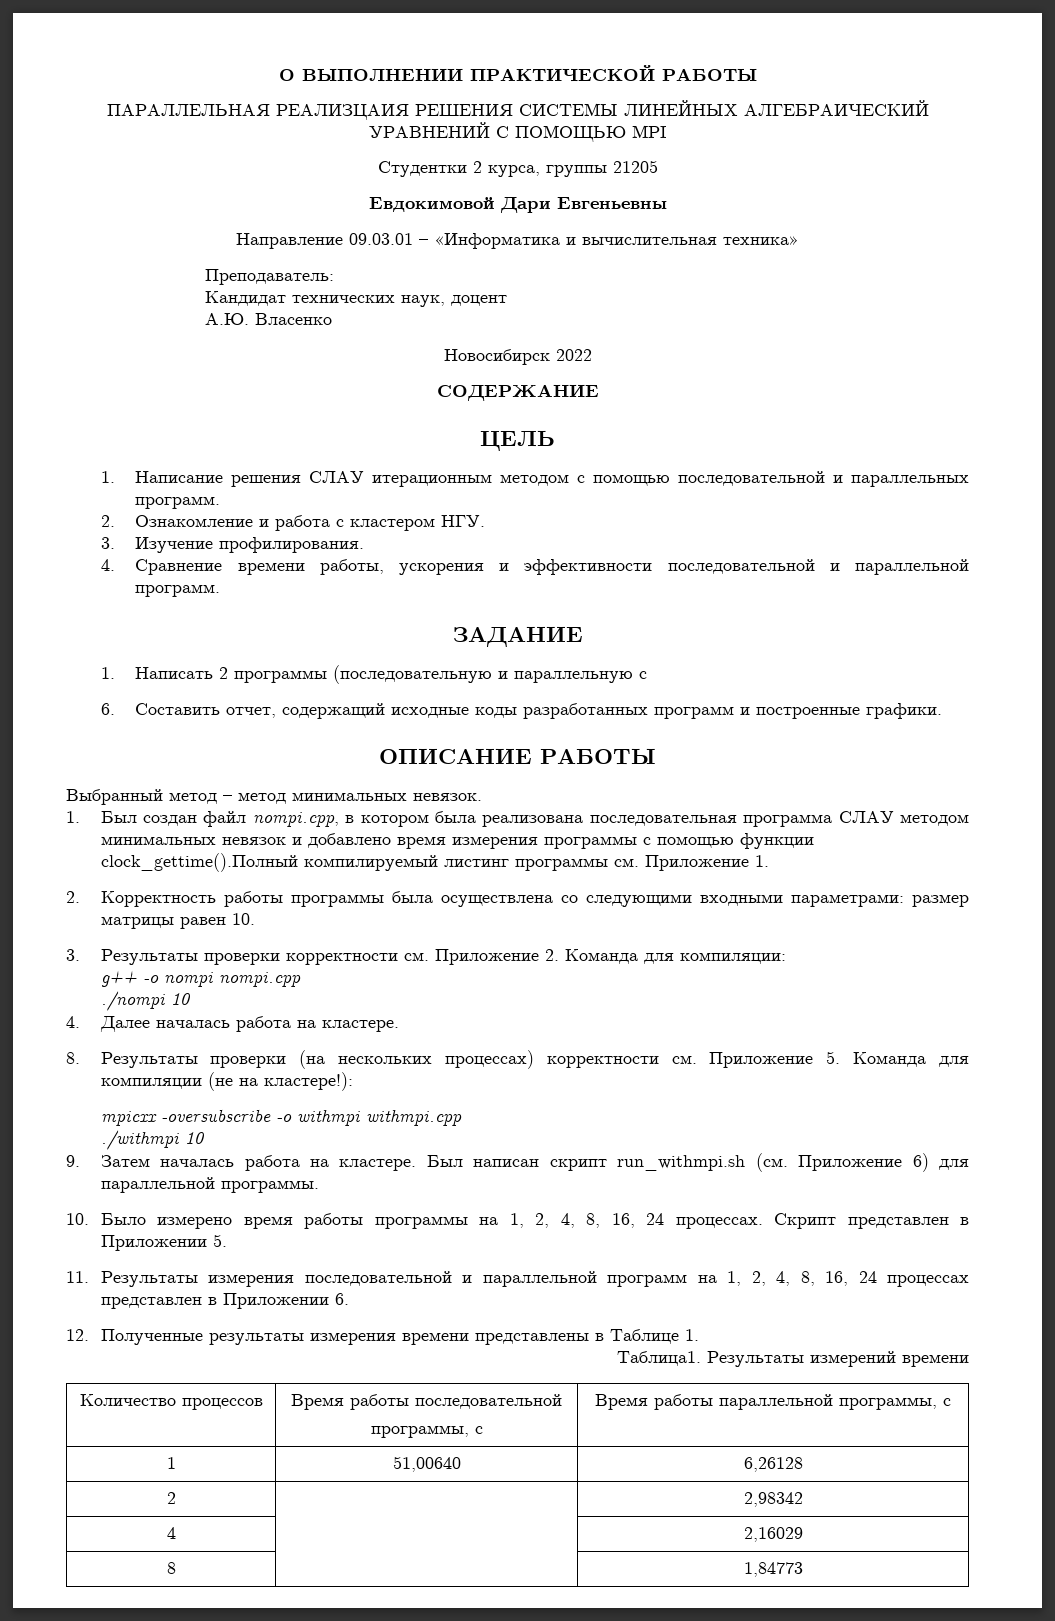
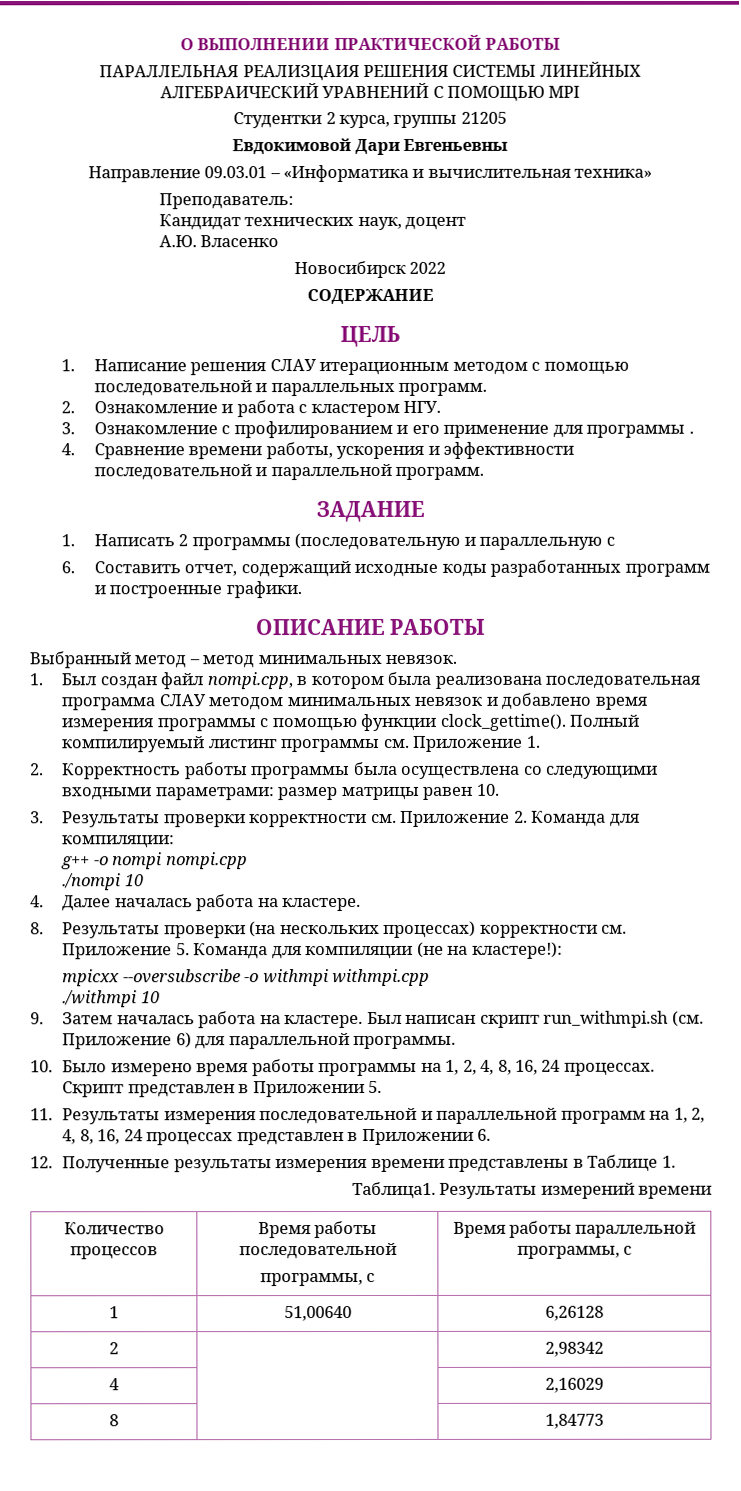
[135,537,365,553] Изучение профилирования. -> [93,420,694,439] Ознакомление с профилированием и его применение для программы .
[100,853,298,872] clock_gettime().Полный -> [439,713,640,731] clock_gettime(). Полный
[160,1109,271,1122] -oversubscribe -> [122,969,241,984] --oversubscribe

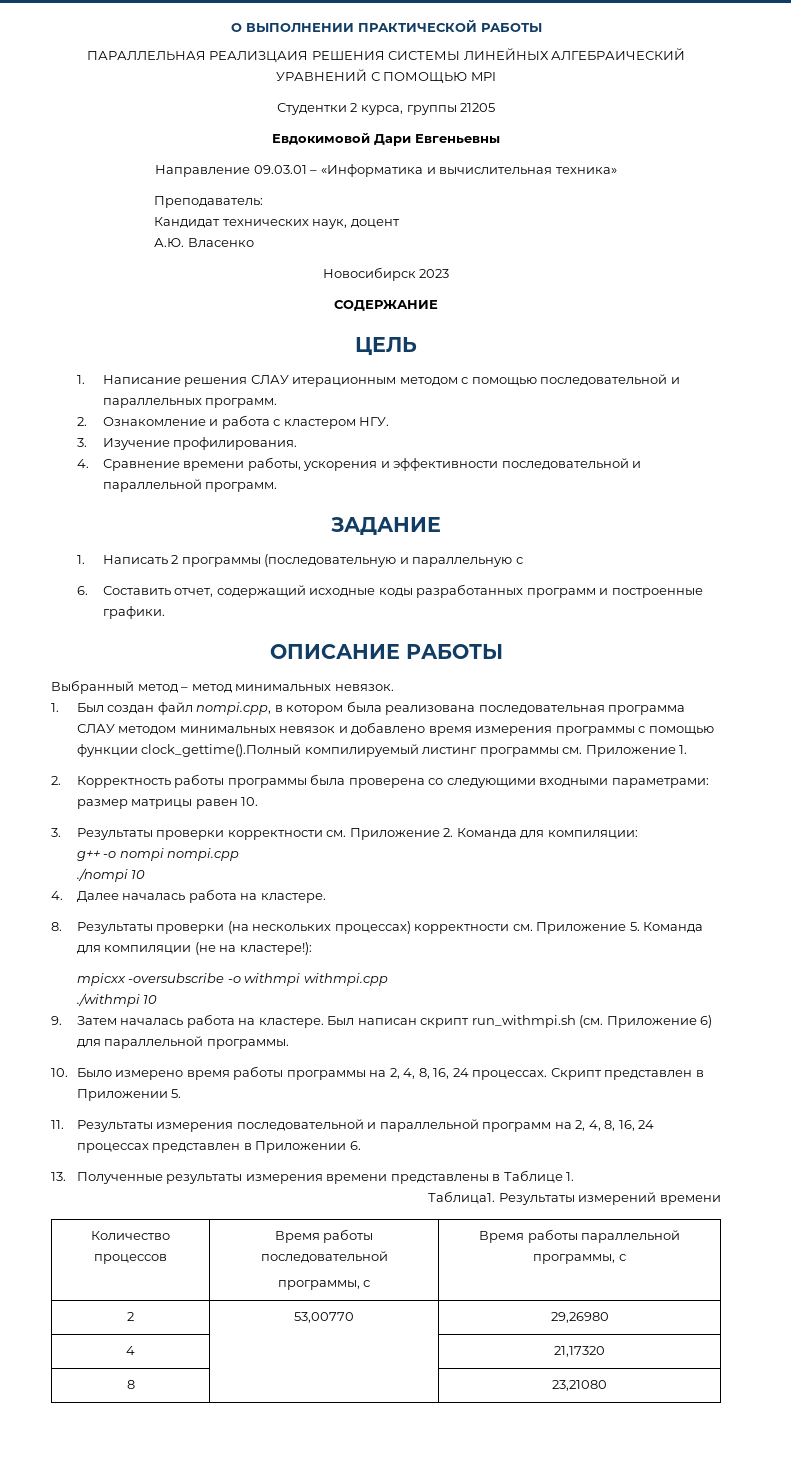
[409,261,447,274] 2022 -> [419,269,450,278] 2023
[93,420,694,439] Ознакомление с профилированием и его применение для программы . -> [102,437,298,450] Изучение профилирования.
[439,713,640,731] clock_gettime(). Полный -> [141,744,302,757] clock_gettime().Полный
[401,765,521,779] осуществлена -> [348,778,425,788] проверена
[122,969,241,984] --oversubscribe -> [128,973,225,983] -oversubscribe
[445,1059,460,1075] 1, -> (387, 1073) none
[673,1107,688,1123] 1, -> (572, 1125) none
[30,1156,53,1169] 12. -> [51,1172,66,1181] 13.
[109,1306,119,1319] [283,1306,352,1322] [545,1305,604,1321] // 1 | 51,00640 | 6,26128 -> (626, 1257) none
[545,1341,604,1357] | 2,98342 -> [294,1312,354,1323] [550,1312,609,1323] 53,00770 | 29,26980
[545,1377,604,1393] 2,16029 -> [554,1346,605,1357] 21,17320
[545,1413,604,1429] 1,84773 -> [552,1380,607,1391] 23,21080

